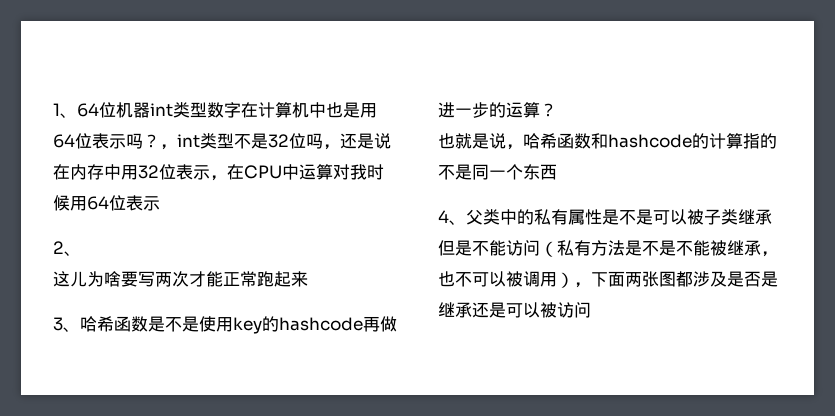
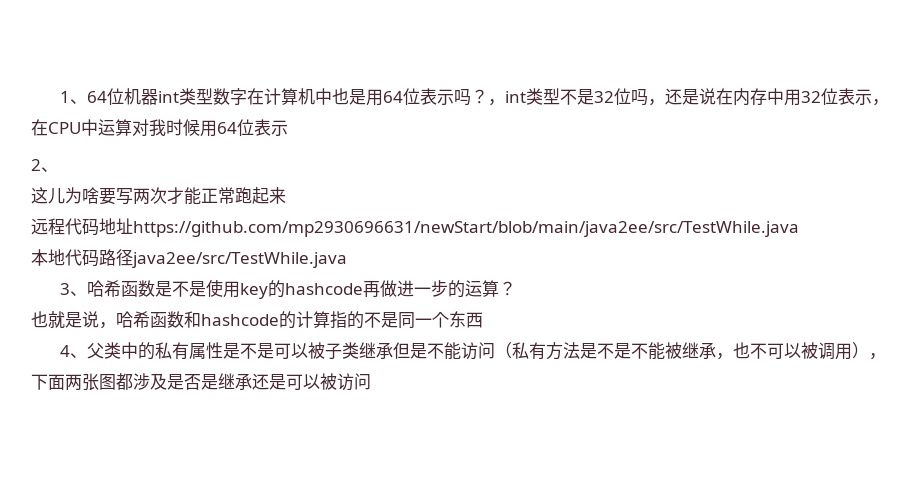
(308, 279) none -> [31,218,799,237] [31,249,347,268] // 远程代码地址https://github.com/mp2930696631/newStart/blob/main/java2ee/src/TestWhile.java // 本地代码路径java2ee/src/TestWhile.java

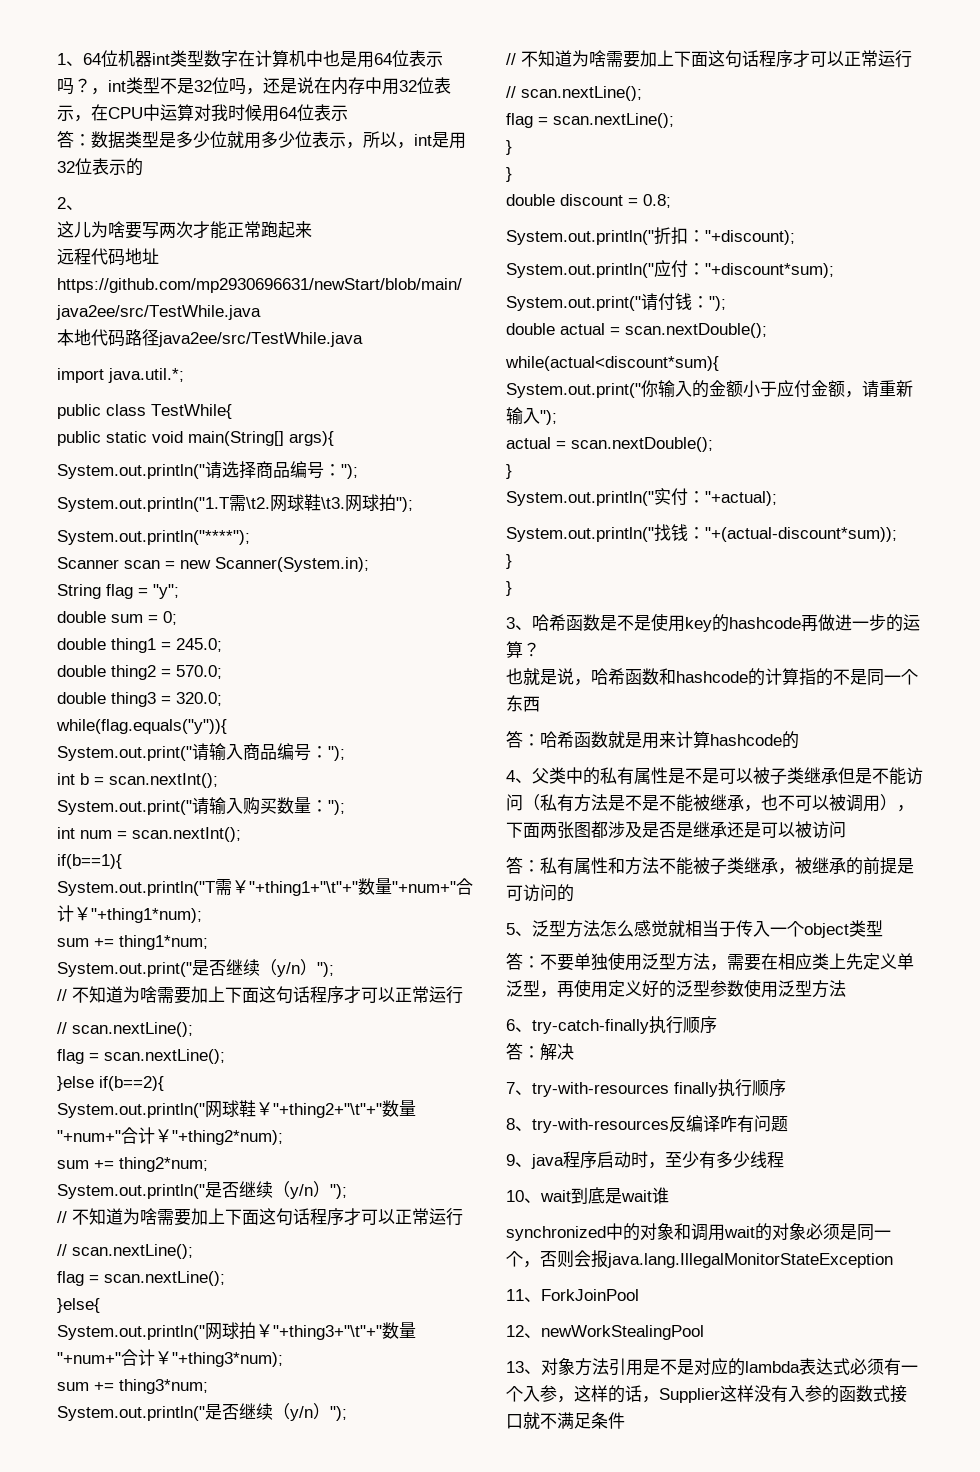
(288, 128) none -> [57,130,466,149] [57,158,143,176] // 答：数据类型是多少位就用多少位表示，所以，int是用32位表示的
(347, 260) none -> [57,368,184,383] [57,404,232,419] [57,431,334,446] [57,461,358,479] [57,494,413,512] [57,530,250,545] [57,557,369,572] [57,584,179,599] [57,611,177,625] [57,638,222,653] [57,665,222,680] [57,692,222,707] [56,719,227,734] [57,743,345,761] [57,773,218,788] [57,797,345,815] [57,827,241,842] [57,854,122,869] [57,878,473,896] [57,905,202,923] [57,935,208,950] [57,959,334,977] [57,986,463,1004] [57,1022,193,1037] [57,1049,225,1064] [57,1076,164,1091] [57,1100,416,1118] [57,1127,283,1145] [57,1157,208,1172] [57,1181,347,1199] [57,1208,463,1226] [57,1244,193,1259] [57,1271,225,1286] [57,1298,100,1313] [57,1322,416,1340] [57,1349,283,1367] [57,1379,208,1394] [57,1403,347,1421] [506,50,912,68] [506,86,642,101] [506,113,674,128] [506,140,512,155] [506,167,512,182] [506,194,671,208] [506,227,795,245] [506,260,834,278] [506,293,726,311] [506,323,767,338] [505,356,719,371] [506,380,913,398] [506,407,557,425] [506,437,713,452] [506,464,512,479] [506,488,777,506] [506,524,897,542] [506,554,512,569] [506,581,512,596] // import java.util.*; // public class TestWhile{ // public static void main(String[] args){ // System.out.println("请选择商品编号："); // System.out.println("1.T需\t2.网球鞋\t3.网球拍"); // System.out.println("****"); // Scanner scan = new Scanner(System.in); // String flag = "y"; // double sum = 0; // double thing1 = 245.0; // double thing2 = 570.0; // double thing3 = 320.0; // while(flag.equals("y")){ // System.out.print("请输入商品编号："); // int b = scan.nextInt(); // System.out.print("请输入购买数量："); // int num = scan.nextInt(); // if(b==1){ // System.out.println("T需￥"+thing1+"\t"+"数量"+num+"合计￥"+thing1*num); // sum += thing1*num; // System.out.print("是否继续（y/n）"); // // 不知道为啥需要加上下面这句话程序才可以正常运行 // // scan.nextLine(); // flag = scan.nextLine(); // }else if(b==2){ // System.out.println("网球鞋￥"+thing2+"\t"+"数量"+num+"合计￥"+thing2*num); // sum += thing2*num; // System.out.println("是否继续（y/n）"); // // 不知道为啥需要加上下面这句话程序才可以正常运行 // // scan.nextLine(); // flag = scan.nextLine(); // }else{ // System.out.println("网球拍￥"+thing3+"\t"+"数量"+num+"合计￥"+thing3*num); // sum += thing3*num; // System.out.println("是否继续（y/n）"); // // 不知道为啥需要加上下面这句话程序才可以正常运行 // // scan.nextLine(); // flag = scan.nextLine(); // } // } // double discount = 0.8; // System.out.println("折扣："+discount); // System.out.println("应付："+discount*sum); // System.out.print("请付钱："); // double actual = scan.nextDouble(); // while(actual<discount*sum){ // System.out.print("你输入的金额小于应付金额，请重新输入"); // actual = scan.nextDouble(); // } // System.out.println("实付："+actual); // System.out.println("找钱："+(actual-discount*sum)); // } // }
(483, 320) none -> [506,730,799,749] // 答：哈希函数就是用来计算hashcode的
(371, 381) none -> [506,856,914,875] [506,884,574,902] [506,920,883,938] [506,952,914,971] [506,979,846,998] [506,1016,717,1034] [506,1042,574,1061] [506,1079,786,1097] [506,1115,788,1133] [506,1151,784,1169] [506,1187,669,1204] [506,1223,891,1241] [506,1250,893,1268] [506,1289,639,1302] [506,1325,704,1340] [506,1358,918,1376] [506,1385,907,1403] [506,1412,625,1429] // 答：私有属性和方法不能被子类继承，被继承的前提是可访问的 // 5、泛型方法怎么感觉就相当于传入一个object类型 // 答：不要单独使用泛型方法，需要在相应类上先定义单泛型，再使用定义好的泛型参数使用泛型方法 // 6、try-catch-finally执行顺序 // 答：解决 // 7、try-with-resources finally执行顺序 // 8、try-with-resources反编译咋有问题 // 9、java程序启动时，至少有多少线程 // 10、wait到底是wait谁 // synchronized中的对象和调用wait的对象必须是同一个，否则会报java.lang.IllegalMonitorStateException // 11、ForkJoinPool // 12、newWorkStealingPool // 13、对象方法引用是不是对应的lambda表达式必须有一个入参，这样的话，Supplier这样没有入参的函数式接口就不满足条件

